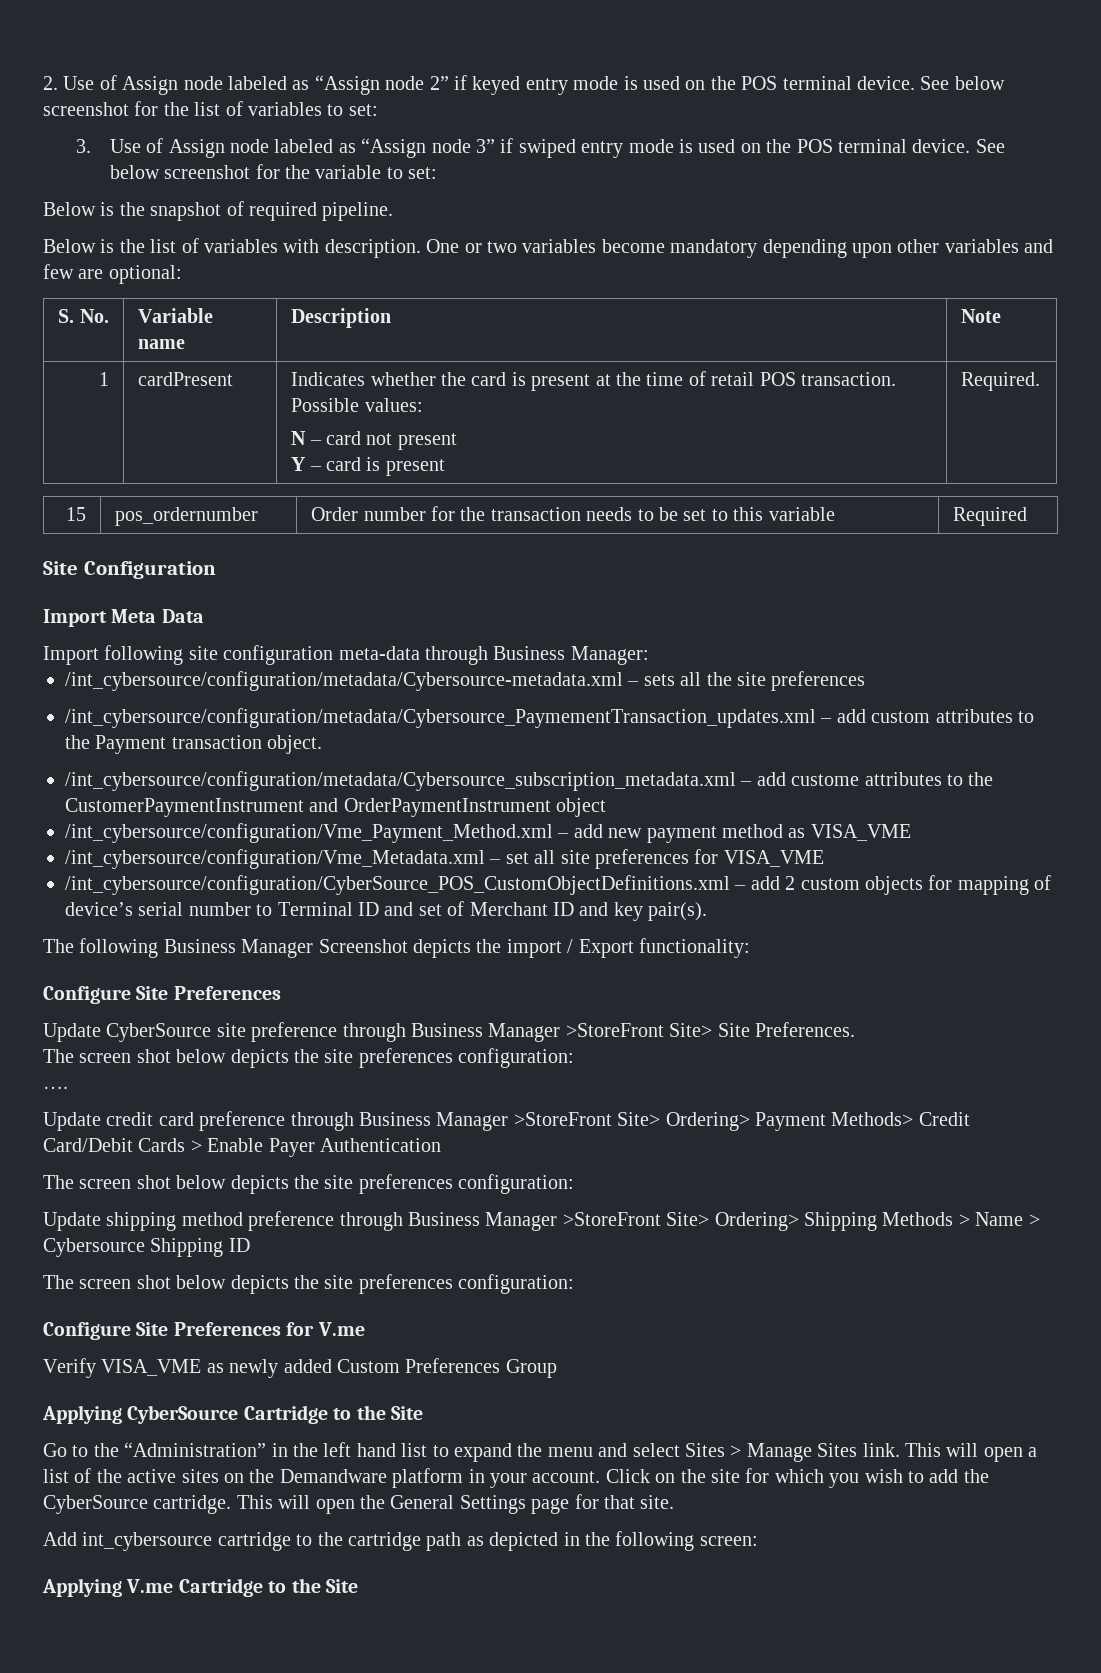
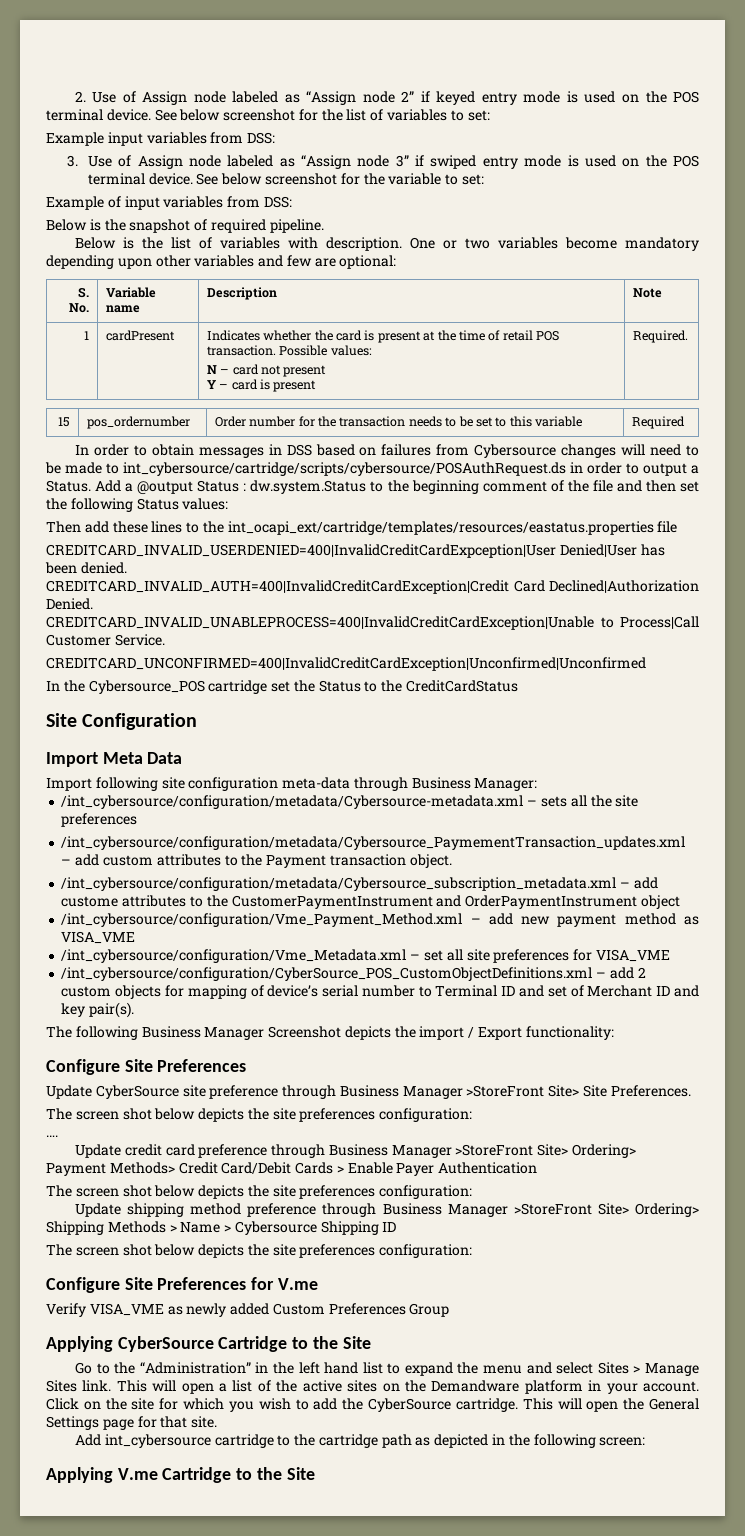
(378, 110) none -> [46,132,276,146] // Example input variables from DSS:
(438, 173) none -> [46,196,292,210] // Example of input variables from DSS:
(1028, 516) none -> [74,444,699,458] [45,462,699,476] [46,480,699,495] [46,498,229,512] [46,521,678,535] [46,544,665,558] [45,562,127,574] [46,580,699,594] [46,598,93,610] [46,616,699,630] [46,634,165,646] [46,657,646,671] [46,680,519,694] // In order to obtain messages in DSS based on failures from Cybersource changes will need to be made to int_cybersource/cartridge/scripts/cybersource/POSAuthRequest.ds in order to output a Status. Add a @output Status : dw.system.Status to the beginning comment of the file and then set the following Status values: // Then add these lines to the int_ocapi_ext/cartridge/templates/resources/eastatus.properties file // CREDITCARD_INVALID_USERDENIED=400|InvalidCreditCardExpception|User Denied|User has been denied. // CREDITCARD_INVALID_AUTH=400|InvalidCreditCardException|Credit Card Declined|Authorization Denied. // CREDITCARD_INVALID_UNABLEPROCESS=400|InvalidCreditCardException|Unable to Process|Call Customer Service. // CREDITCARD_UNCONFIRMED=400|InvalidCreditCardException|Unconfirmed|Unconfirmed // In the Cybersource_POS cartridge set the Status to the CreditCardStatus

